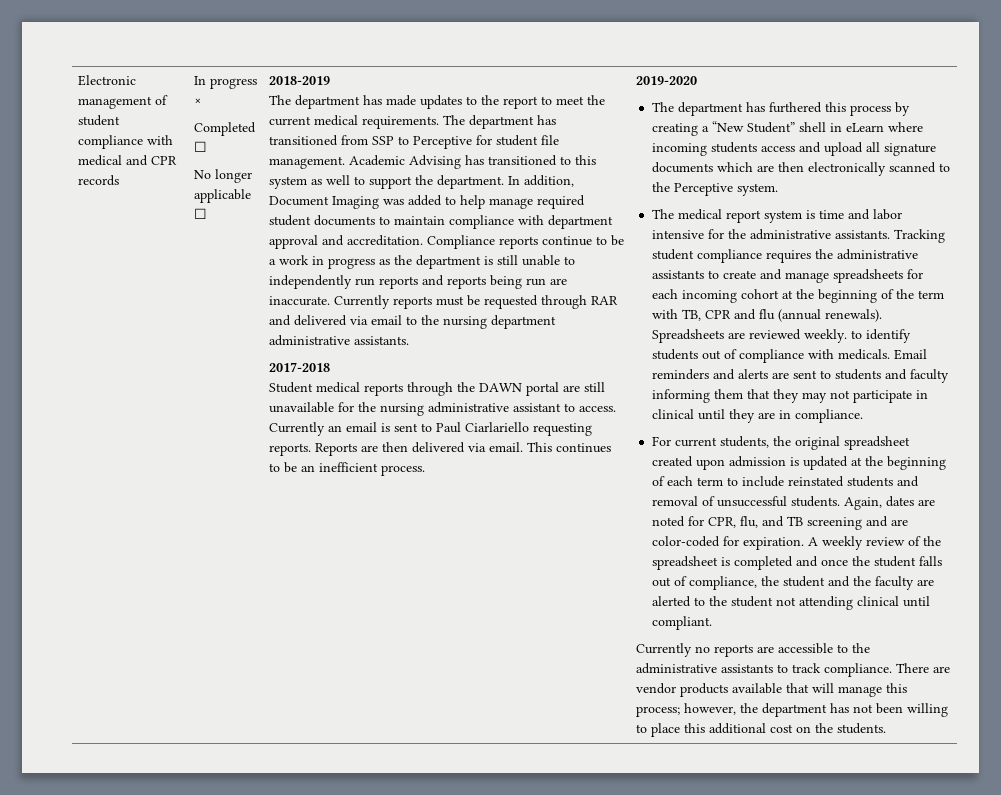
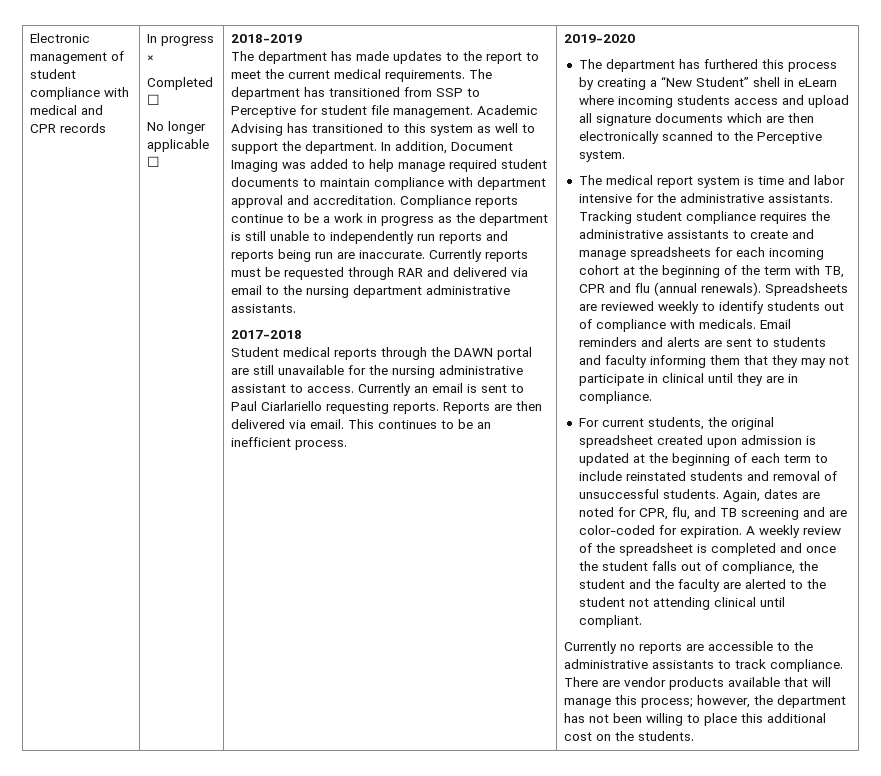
[803,329,847,343] weekly. -> [658,301,700,314] weekly

